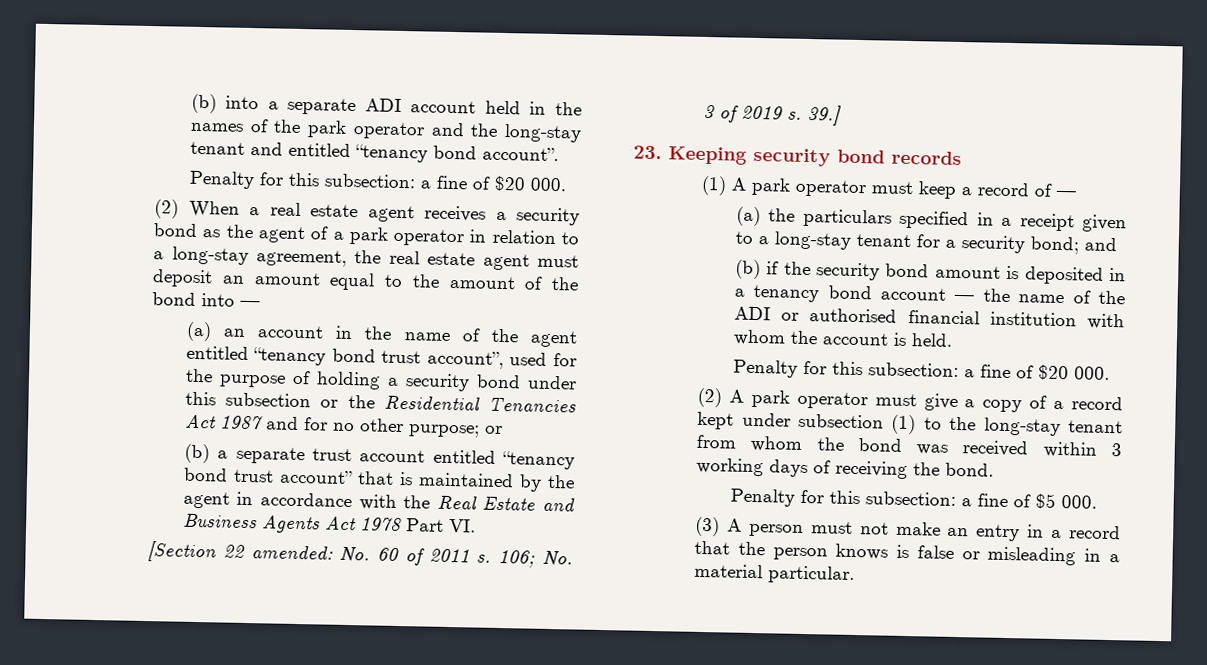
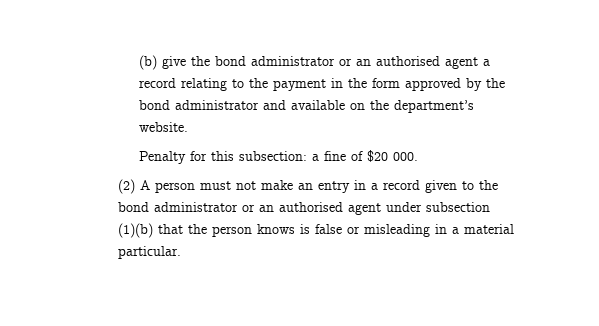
[190,93,582,116] [189,118,583,143] [189,141,559,163] [188,170,567,192] [154,199,580,226] [153,223,579,247] [153,246,579,271] [152,269,579,291] [152,292,261,308] [185,321,578,348] [185,345,577,370] [184,368,577,392] [184,391,576,413] [184,413,503,438] [183,443,575,470] [182,467,575,492] [182,491,575,512] [182,513,476,534] [147,541,573,568] [703,104,843,126] [633,145,962,167] [701,175,1077,199] [735,206,1127,233] [734,231,1117,255] [734,259,1126,285] [733,284,1125,305] [733,306,1125,330] [732,329,953,347] (b) into a separate ADI account held in the names of the park operator and the long-stay tenant and entitled “tenancy bond account”. // Penalty for this subsection: a fine of $20 000. // (2) When a real estate agent receives a security bond as the agent of a park operator in relation to a long-stay agreement, the real estate agent must deposit an amount equal to the amount of the bond into — // (a) an account in the name of the agent entitled “tenancy bond trust account”, used for the purpose of holding a security bond under this subsection or the Residential Tenancies Act 1987 and for no other purpose; or // (b) a separate trust account entitled “tenancy bond trust account” that is maintained by the agent in accordance with the Real Estate and Business Agents Act 1978 Part VI. // [Section 22 amended: No. 60 of 2011 s. 106; No. 3 of 2019 s. 39.] // 23. Keeping security bond records // (1) A park operator must keep a record of — // (a) the particulars specified in a receipt given to a long-stay tenant for a security bond; and // (b) if the security bond amount is deposited in a tenancy bond account — the name of the ADI or authorised financial institution with whom the account is held. -> [139,55,491,70] [139,78,506,91] [139,100,475,113] [139,122,189,132] (b) give the bond administrator or an authorised agent a record relating to the payment in the form approved by the bond administrator and available on the department’s website.
[750,389,1123,413] [697,411,1123,437] [696,434,1122,458] [696,457,995,480] [729,488,1097,509] [695,516,743,537] park operator must give a copy of a record kept under subsection (1) to the long-stay tenant from whom the bond was received within 3 working days of receiving the bond. // Penalty for this subsection: a fine of $5 000. // (3) A -> (150, 185) none
(1121, 532) none -> [424,180,498,193] [117,202,490,215] [117,223,153,238] given to the bond administrator or an authorised agent under subsection (1)(b)

